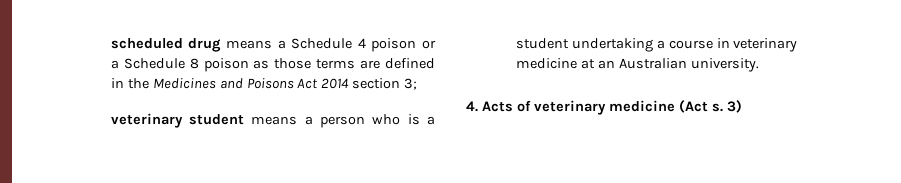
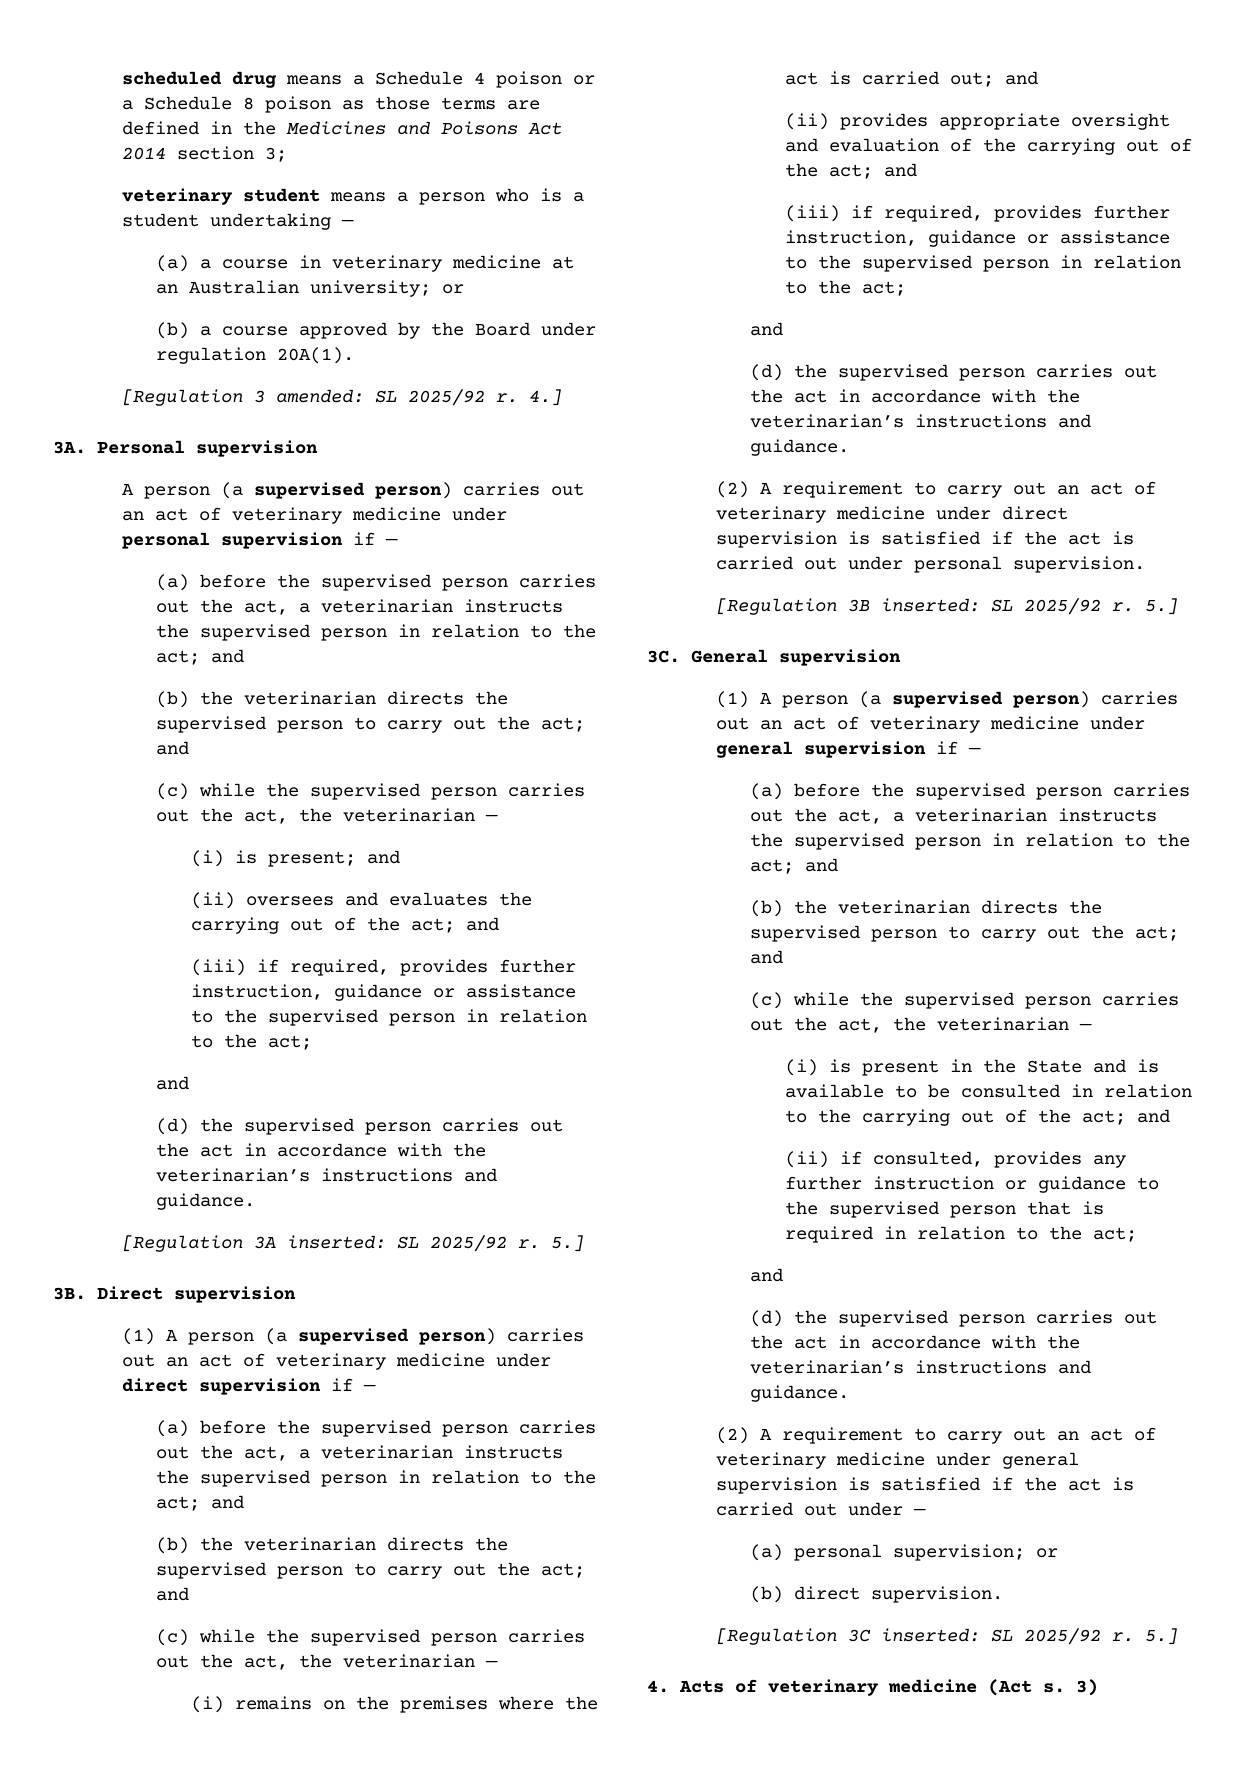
(653, 45) none -> [340,219,354,226] [156,255,190,272] — // (a)
[690,58,759,72] university. -> [310,280,465,297] [156,322,597,339] [156,347,355,364] [121,389,562,406] [53,440,318,457] [121,482,584,499] [121,507,507,524] [121,532,398,549] [156,574,597,591] [156,599,564,615] [156,624,597,641] [156,649,245,665] [156,691,509,708] [156,716,586,733] [156,741,190,755] [156,783,586,800] [156,808,499,824] [190,850,400,867] [190,892,532,909] [190,917,499,934] [190,959,576,976] [190,984,576,1001] [190,1009,587,1026] [190,1034,312,1050] [156,1076,190,1090] [156,1118,564,1135] [156,1143,487,1157] [156,1168,498,1182] [156,1193,256,1210] [121,1235,584,1252] [53,1286,296,1303] [121,1328,584,1345] [121,1353,551,1370] [121,1378,376,1395] [156,1420,597,1437] [156,1445,564,1461] [156,1470,597,1487] [156,1495,245,1511] [156,1537,509,1554] [156,1562,586,1579] [156,1587,190,1601] [156,1629,586,1646] [156,1654,499,1670] [190,1696,598,1713] [784,71,1038,87] [784,113,1170,130] [784,138,1192,155] [784,163,917,179] [784,205,1170,222] [784,230,1170,247] [784,255,1181,272] [784,280,906,296] [750,322,784,336] [750,364,1158,381] [750,389,1081,403] [750,414,1092,428] [750,439,850,456] [715,481,1156,498] [715,506,1068,523] [715,531,1134,548] [715,556,1145,573] [715,598,1178,615] [647,649,901,666] [715,691,1178,708] [715,716,1145,733] [715,741,981,758] [750,783,1191,800] [750,808,1158,824] [750,833,1191,850] [750,858,839,874] [750,900,1103,917] [750,925,1180,942] [750,950,784,964] [750,992,1180,1009] [750,1017,1093,1033] [784,1059,1159,1076] [784,1084,1192,1098] [784,1109,1170,1126] [784,1151,1126,1168] [784,1176,1159,1193] [784,1201,1104,1218] [784,1226,1137,1243] [750,1268,784,1282] [750,1310,1158,1327] [750,1335,1081,1349] [750,1360,1092,1374] [750,1385,850,1402] [715,1427,1156,1444] [715,1452,1079,1469] [715,1477,1134,1494] [715,1502,926,1516] [750,1544,1059,1561] [750,1586,1004,1603] [715,1628,1178,1645] university; or // (b) a course approved by the Board under regulation 20A(1). // [Regulation 3 amended: SL 2025/92 r. 4.] // 3A. Personal supervision // A person (a supervised person) carries out an act of veterinary medicine under personal supervision if — // (a) before the supervised person carries out the act, a veterinarian instructs the supervised person in relation to the act; and // (b) the veterinarian directs the supervised person to carry out the act; and // (c) while the supervised person carries out the act, the veterinarian — // (i) is present; and // (ii) oversees and evaluates the carrying out of the act; and // (iii) if required, provides further instruction, guidance or assistance to the supervised person in relation to the act; // and // (d) the supervised person carries out the act in accordance with the veterinarian’s instructions and guidance. // [Regulation 3A inserted: SL 2025/92 r. 5.] // 3B. Direct supervision // (1) A person (a supervised person) carries out an act of veterinary medicine under direct supervision if — // (a) before the supervised person carries out the act, a veterinarian instructs the supervised person in relation to the act; and // (b) the veterinarian directs the supervised person to carry out the act; and // (c) while the supervised person carries out the act, the veterinarian — // (i) remains on the premises where the act is carried out; and // (ii) provides appropriate oversight and evaluation of the carrying out of the act; and // (iii) if required, provides further instruction, guidance or assistance to the supervised person in relation to the act; // and // (d) the supervised person carries out the act in accordance with the veterinarian’s instructions and guidance. // (2) A requirement to carry out an act of veterinary medicine under direct supervision is satisfied if the act is carried out under personal supervision. // [Regulation 3B inserted: SL 2025/92 r. 5.] // 3C. General supervision // (1) A person (a supervised person) carries out an act of veterinary medicine under general supervision if — // (a) before the supervised person carries out the act, a veterinarian instructs the supervised person in relation to the act; and // (b) the veterinarian directs the supervised person to carry out the act; and // (c) while the supervised person carries out the act, the veterinarian — // (i) is present in the State and is available to be consulted in relation to the carrying out of the act; and // (ii) if consulted, provides any further instruction or guidance to the supervised person that is required in relation to the act; // and // (d) the supervised person carries out the act in accordance with the veterinarian’s instructions and guidance. // (2) A requirement to carry out an act of veterinary medicine under general supervision is satisfied if the act is carried out under — // (a) personal supervision; or // (b) direct supervision. // [Regulation 3C inserted: SL 2025/92 r. 5.]

